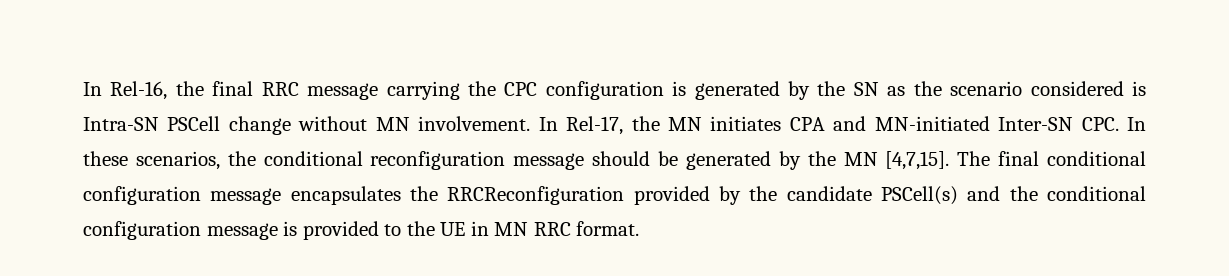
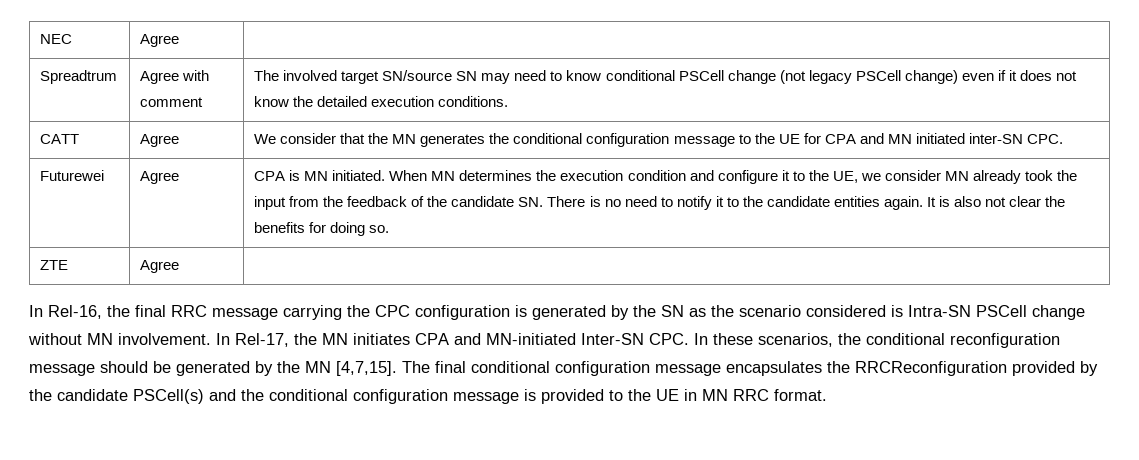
(83, 89) none -> [40,34,73,44] [140,34,180,47] [40,70,118,84] [140,70,210,84] [140,97,204,107] [254,70,1078,84] [254,96,509,107] [40,134,80,144] [140,134,180,147] [254,133,1064,147] [40,170,105,181] [140,171,180,184] [254,170,1078,184] [254,196,1066,210] [254,222,390,236] [40,260,69,270] [140,260,180,273] NEC | Agree | // Spreadtrum | Agree with comment | The involved target SN/source SN may need to know conditional PSCell change (not legacy PSCell change) even if it does not know the detailed execution conditions. // CATT | Agree | We consider that the MN generates the conditional configuration message to the UE for CPA and MN initiated inter-SN CPC. // Futurewei | Agree | CPA is MN initiated. When MN determines the execution condition and configure it to the UE, we consider MN already took the input from the feedback of the candidate SN. There is no need to notify it to the candidate entities again. It is also not clear the benefits for doing so. // ZTE | Agree | //

